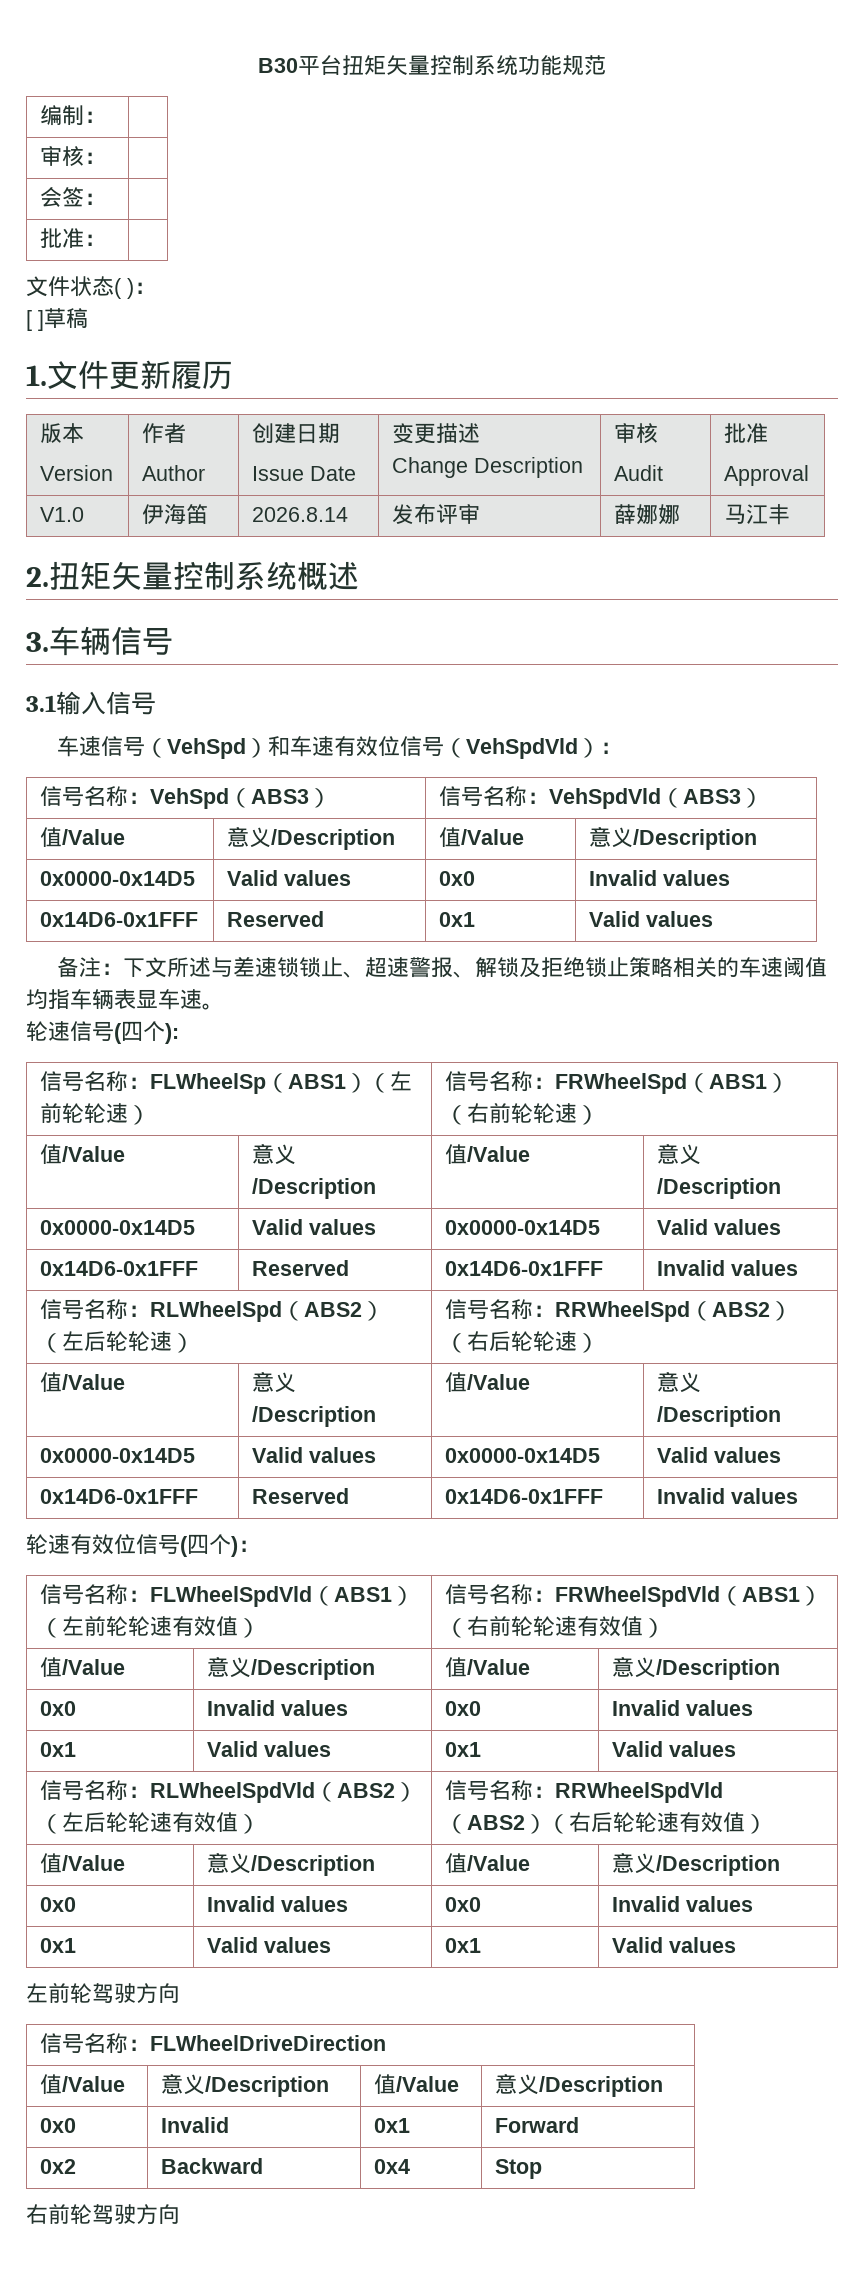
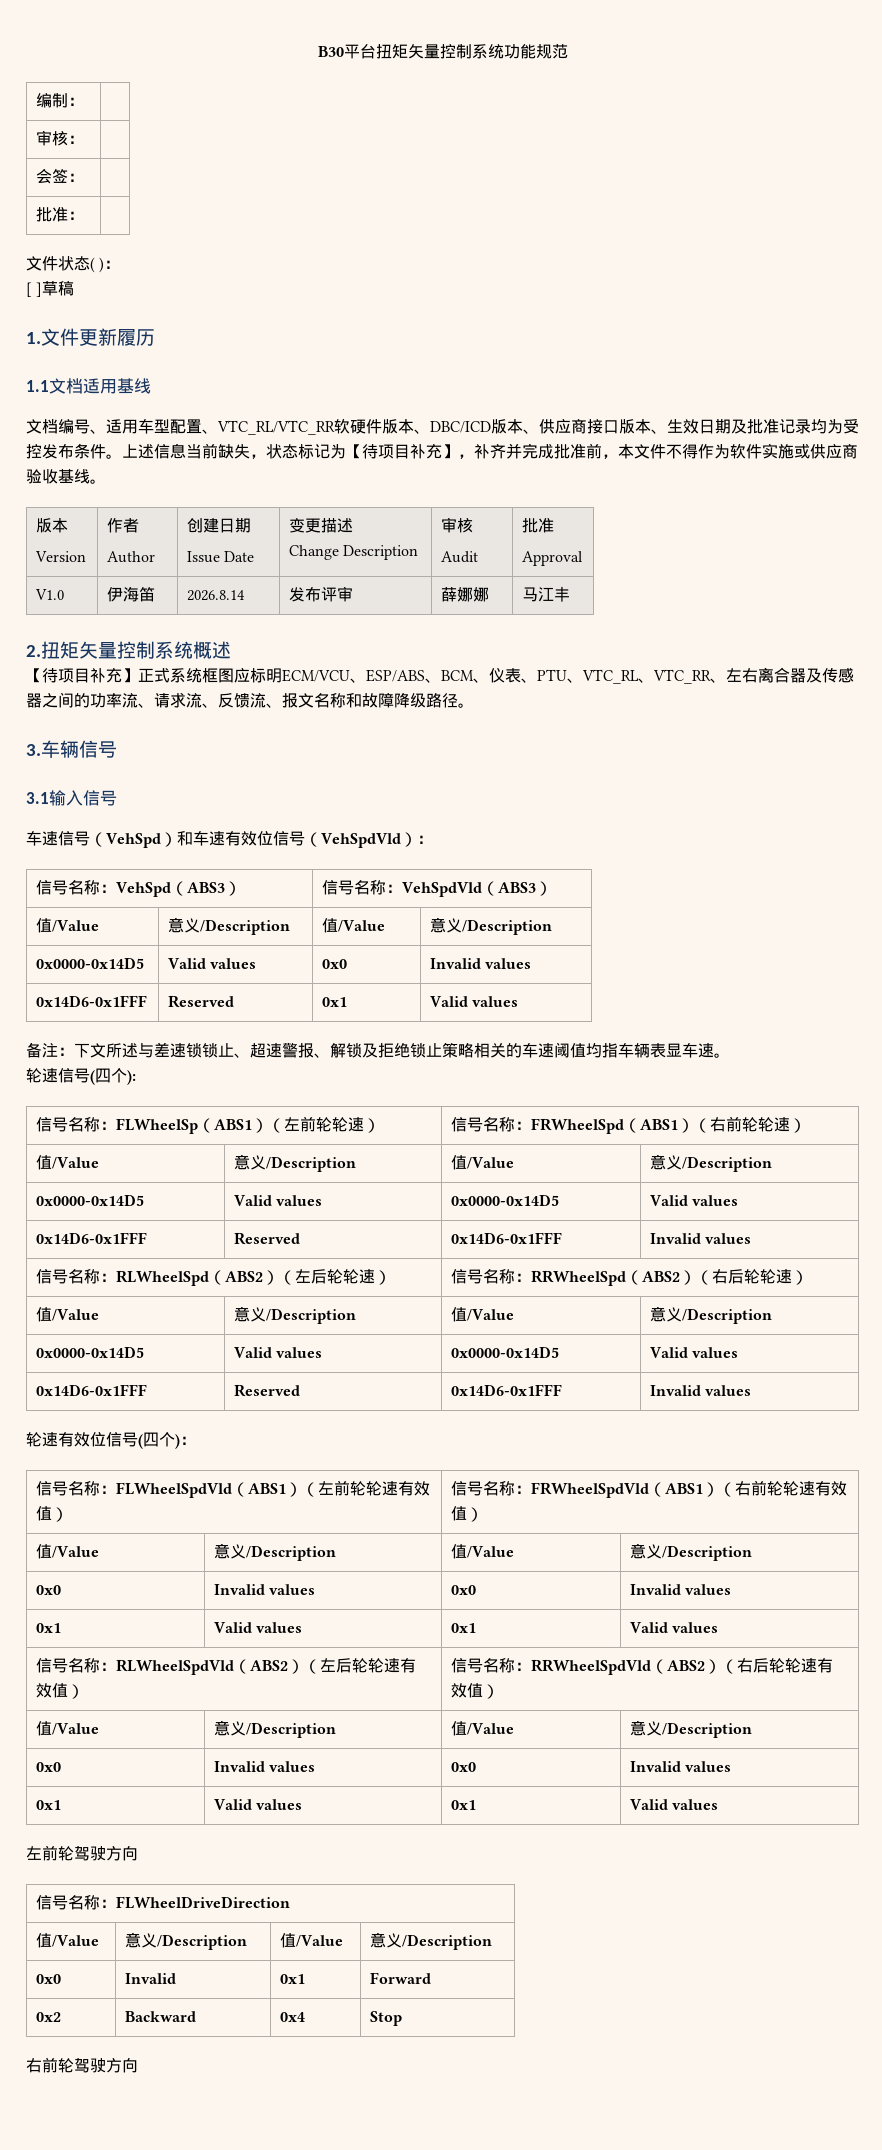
(233, 375) none -> [26,378,151,394] [26,418,859,435] [26,443,858,459] [26,469,106,484] // 1.1文档适用基线 // 文档编号、适用车型配置、VTC_RL/VTC_RR软硬件版本、DBC/ICD版本、供应商接口版本、生效日期及批准记录均为受控发布条件。上述信息当前缺失，状态标记为【待项目补充】，补齐并完成批准前，本文件不得作为软件实施或供应商验收基线。
(359, 575) none -> [26,667,854,684] [26,692,474,708] // 【待项目补充】正式系统框图应标明ECM/VCU、ESP/ABS、BCM、仪表、PTU、VTC_RL、VTC_RR、左右离合器及传感器之间的功率流、请求流、反馈流、报文名称和故障降级路径。

